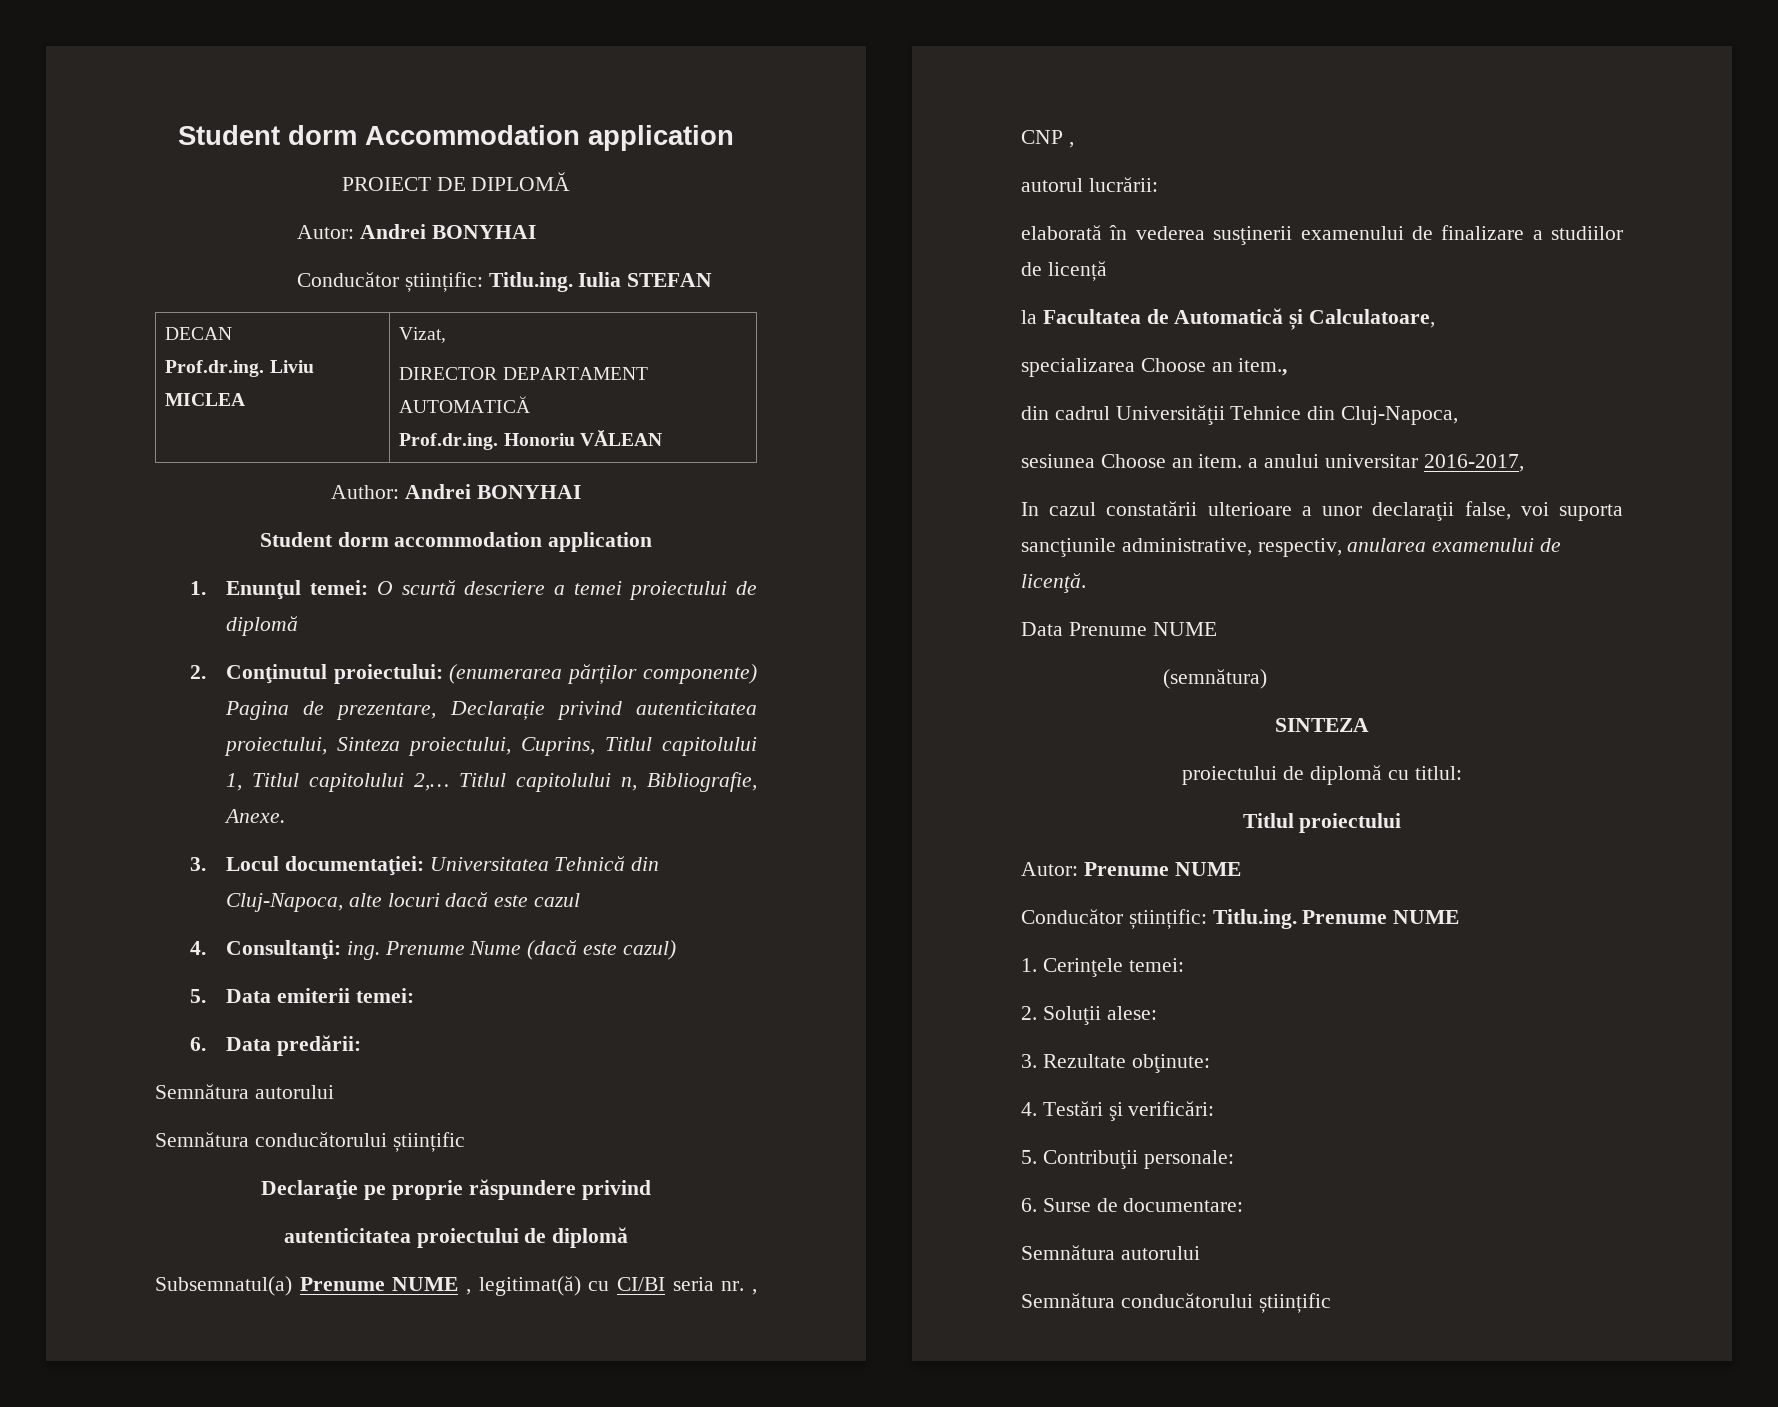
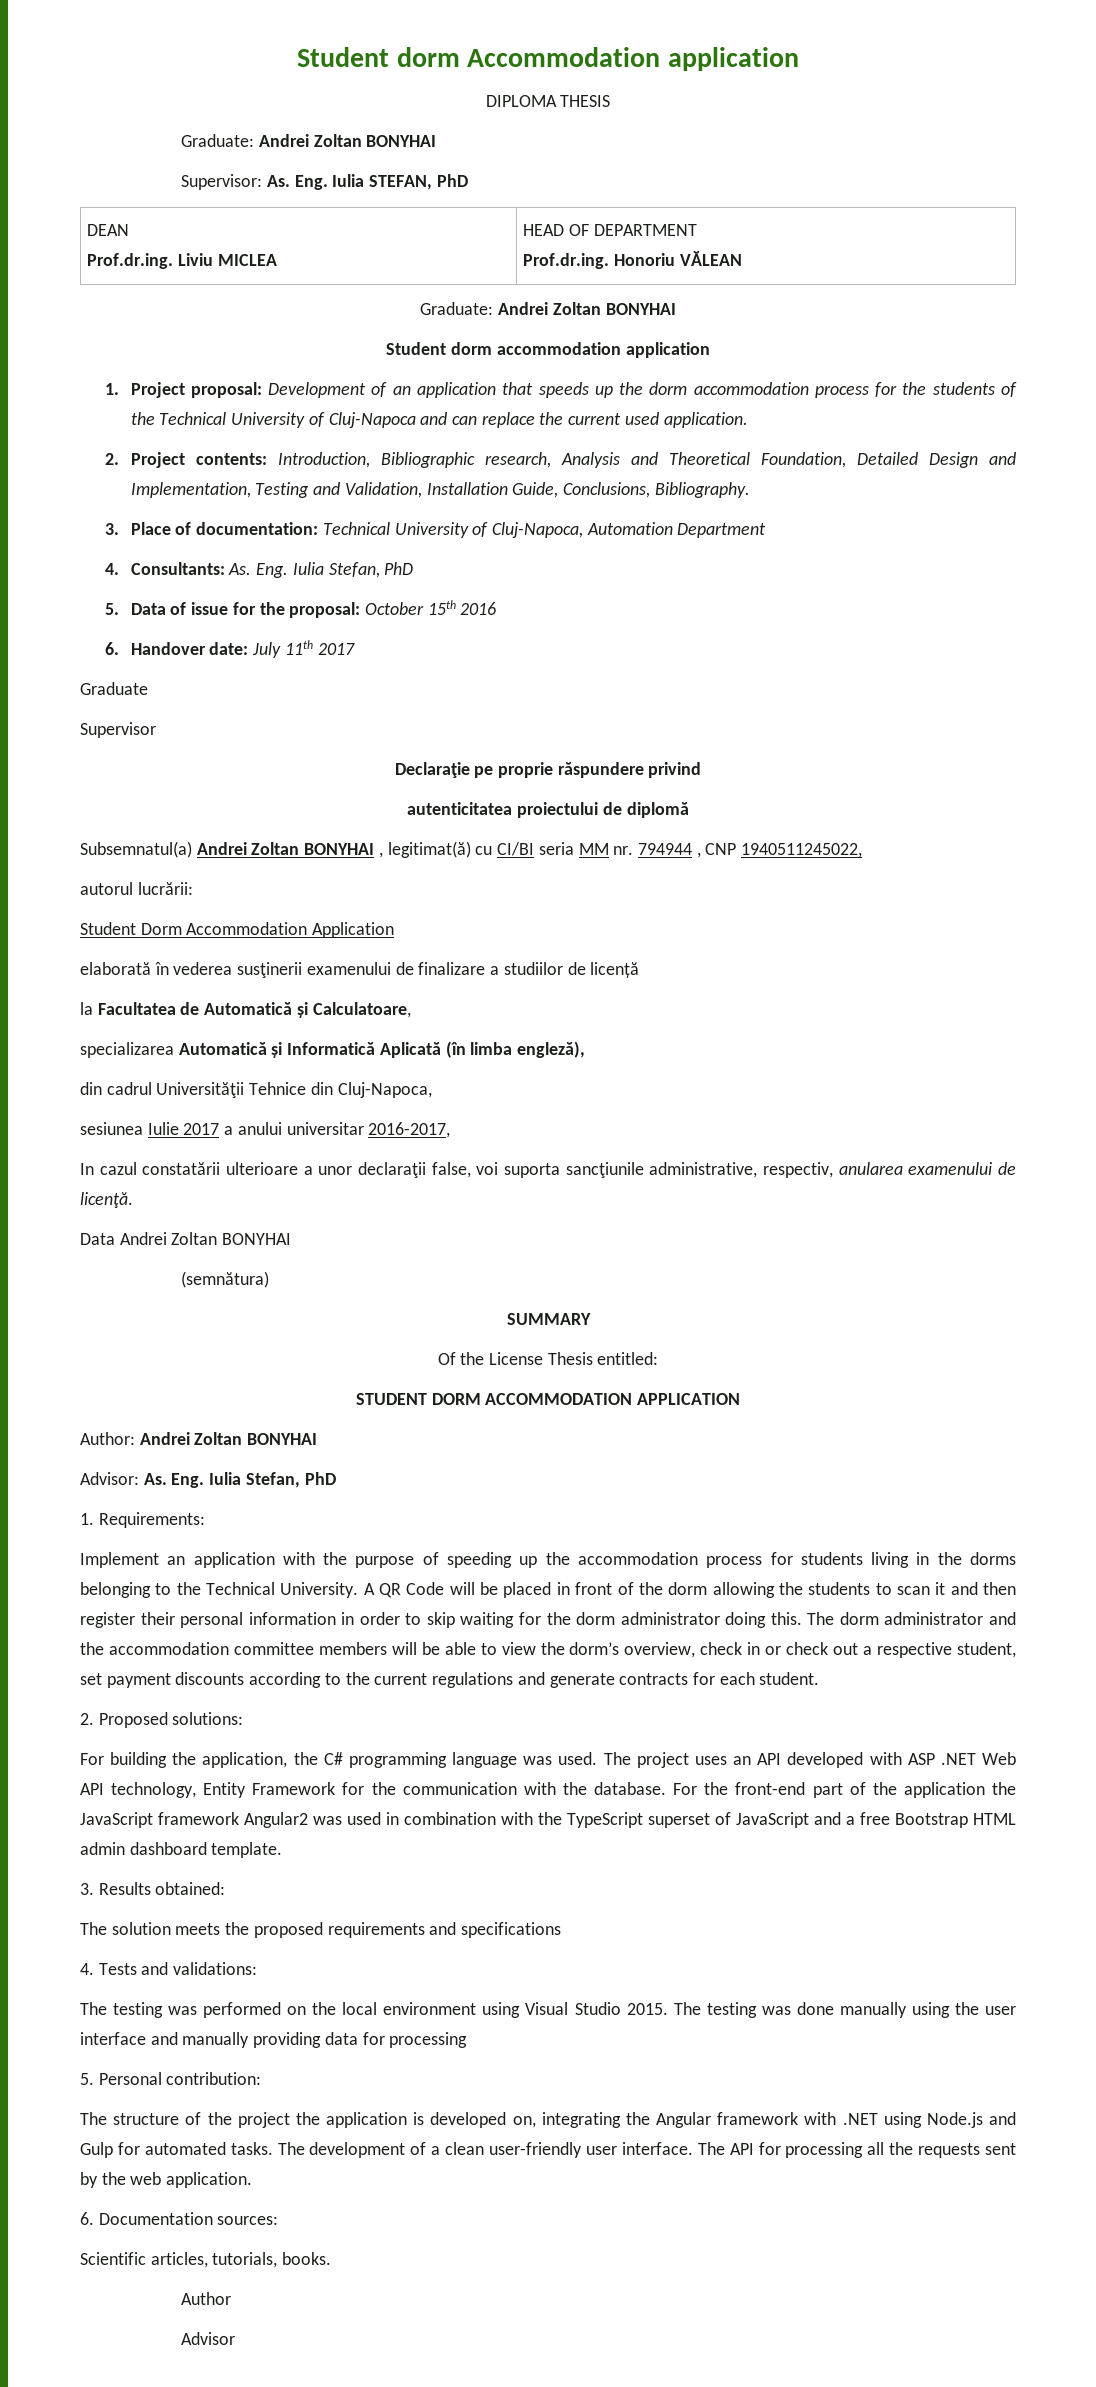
[341,172,571,191] [296,224,536,239] [296,272,713,292] [165,327,233,340] PROIECT DE DIPLOMĂ // Autor: Andrei BONYHAI // Conducător științific: Titlu.ing. Iulia STEFAN // DECAN -> [485,95,611,107] [181,134,437,147] [181,174,468,190] [87,224,130,236] DIPLOMA THESIS // Graduate: Andrei Zoltan BONYHAI // Supervisor: As. Eng. Iulia STEFAN, PhD // DEAN
[399,327,447,343] [399,367,648,380] [399,396,531,413] Vizat, // DIRECTOR DEPARTAMENT AUTOMATICĂ -> [523,224,697,236] HEAD OF DEPARTMENT
[331,484,471,499] Author: Andrei -> [420,302,601,315] Graduate: Andrei Zoltan
[225,580,757,600] [225,616,298,636] [190,664,757,684] [224,701,757,720] [223,737,757,756] [225,772,757,792] [223,809,285,823] [190,856,660,876] [225,892,580,912] [190,940,676,960] [190,988,414,1003] [190,1035,361,1056] [155,1084,334,1099] [155,1132,465,1152] Enunţul temei: O scurtă descriere a temei proiectului de diplomă // 2. Conţinutul proiectului: (enumerarea părților componente) Pagina de prezentare, Declarație privind autenticitatea proiectului, Sinteza proiectului, Cuprins, Titlul capitolului 1, Titlul capitolului 2,… Titlul capitolului n, Bibliografie, Anexe. // 3. Locul documentaţiei: Universitatea Tehnică din Cluj-Napoca, alte locuri dacă este cazul // 4. Consultanţi: ing. Prenume Nume (dacă este cazul) // 5. Data emiterii temei: // 6. Data predării: // Semnătura autorului // Semnătura conducătorului științific -> [130,382,1017,398] [130,412,748,428] [105,452,1016,468] [130,482,750,498] [105,522,767,538] [105,562,414,578] [105,600,497,618] [105,640,355,658] [80,682,148,695] [80,722,156,738] Project proposal: Development of an application that speeds up the dorm accommodation process for the students of the Technical University of Cluj-Napoca and can replace the current used application. // 2. Project contents: Introduction, Bibliographic research, Analysis and Theoretical Foundation, Detailed Design and Implementation, Testing and Validation, Installation Guide, Conclusions, Bibliography. // 3. Place of documentation: Technical University of Cluj-Napoca, Automation Department // 4. Consultants: As. Eng. Iulia Stefan, PhD // 5. Data of issue for the proposal: October 15th 2016 // 6. Handover date: July 11th 2017 // Graduate // Supervisor
[299,1277,459,1291] Prenume NUME -> [196,842,375,855] Andrei Zoltan BONYHAI
[721,1281,745,1291] nr. -> [578,843,692,855] MM nr. 794944
[1068,142,1074,148] , -> [741,843,863,858] 1940511245022,
(1158, 184) none -> [80,922,395,938] // Student Dorm Accommodation Application
[1140,358,1288,376] Choose an item., -> [178,1041,586,1058] Automatică și Informatică Aplicată (în limba engleză),
[1100,454,1243,468] Choose an item. -> [147,1122,220,1135] Iulie 2017
[1068,622,1217,636] [1162,669,1267,689] [1275,718,1369,732] [1182,765,1462,785] [1242,813,1402,833] [1021,862,1241,876] [1021,909,1460,929] [1021,958,1184,977] [1021,1006,1157,1025] [1021,1054,1210,1073] [1021,1101,1215,1121] [1021,1150,1234,1169] [1021,1198,1244,1212] [1021,1245,1200,1260] [1021,1293,1331,1313] Prenume NUME // (semnătura) // SINTEZA // proiectului de diplomă cu titlul: // Titlul proiectului // Autor: Prenume NUME // Conducător științific: Titlu.ing. Prenume NUME // 1. Cerinţele temei: // 2. Soluţii alese: // 3. Rezultate obţinute: // 4. Testări şi verificări: // 5. Contribuţii personale: // 6. Surse de documentare: // Semnătura autorului // Semnătura conducătorului științific -> [119,1232,292,1245] [181,1271,270,1288] [506,1313,591,1325] [437,1352,659,1365] [355,1393,741,1405] [80,1432,318,1445] [80,1472,336,1488] [80,1512,205,1528] [80,1552,1016,1568] [80,1582,1016,1598] [80,1612,1016,1628] [80,1642,1016,1658] [80,1672,820,1688] [80,1712,244,1728] [80,1752,1016,1768] [80,1782,1017,1798] [80,1812,1016,1828] [80,1842,283,1858] [80,1882,226,1895] [80,1922,562,1938] [80,1962,258,1975] [80,2002,1017,2018] [80,2032,468,2048] [80,2072,262,2085] [80,2112,1016,2128] [80,2142,1017,2158] [80,2172,253,2188] [80,2212,279,2225] [80,2252,332,2268] [181,2292,232,2305] [181,2332,236,2345] Andrei Zoltan BONYHAI // (semnătura) // SUMMARY // Of the License Thesis entitled: // STUDENT DORM ACCOMMODATION APPLICATION // Author: Andrei Zoltan BONYHAI // Advisor: As. Eng. Iulia Stefan, PhD // 1. Requirements: // Implement an application with the purpose of speeding up the accommodation process for students living in the dorms belonging to the Technical University. A QR Code will be placed in front of the dorm allowing the students to scan it and then register their personal information in order to skip waiting for the dorm administrator doing this. The dorm administrator and the accommodation committee members will be able to view the dorm’s overview, check in or check out a respective student, set payment discounts according to the current regulations and generate contracts for each student. // 2. Proposed solutions: // For building the application, the C# programming language was used. The project uses an API developed with ASP .NET Web API technology, Entity Framework for the communication with the database. For the front-end part of the application the JavaScript framework Angular2 was used in combination with the TypeScript superset of JavaScript and a free Bootstrap HTML admin dashboard template. // 3. Results obtained: // The solution meets the proposed requirements and specifications // 4. Tests and validations: // The testing was performed on the local environment using Visual Studio 2015. The testing was done manually using the user interface and manually providing data for processing // 5. Personal contribution: // The structure of the project the application is developed on, integrating the Angular framework with .NET using Node.js and Gulp for automated tasks. The development of a clean user-friendly user interface. The API for processing all the requests sent by the web application. // 6. Documentation sources: // Scientific articles, tutorials, books. // Author // Advisor

